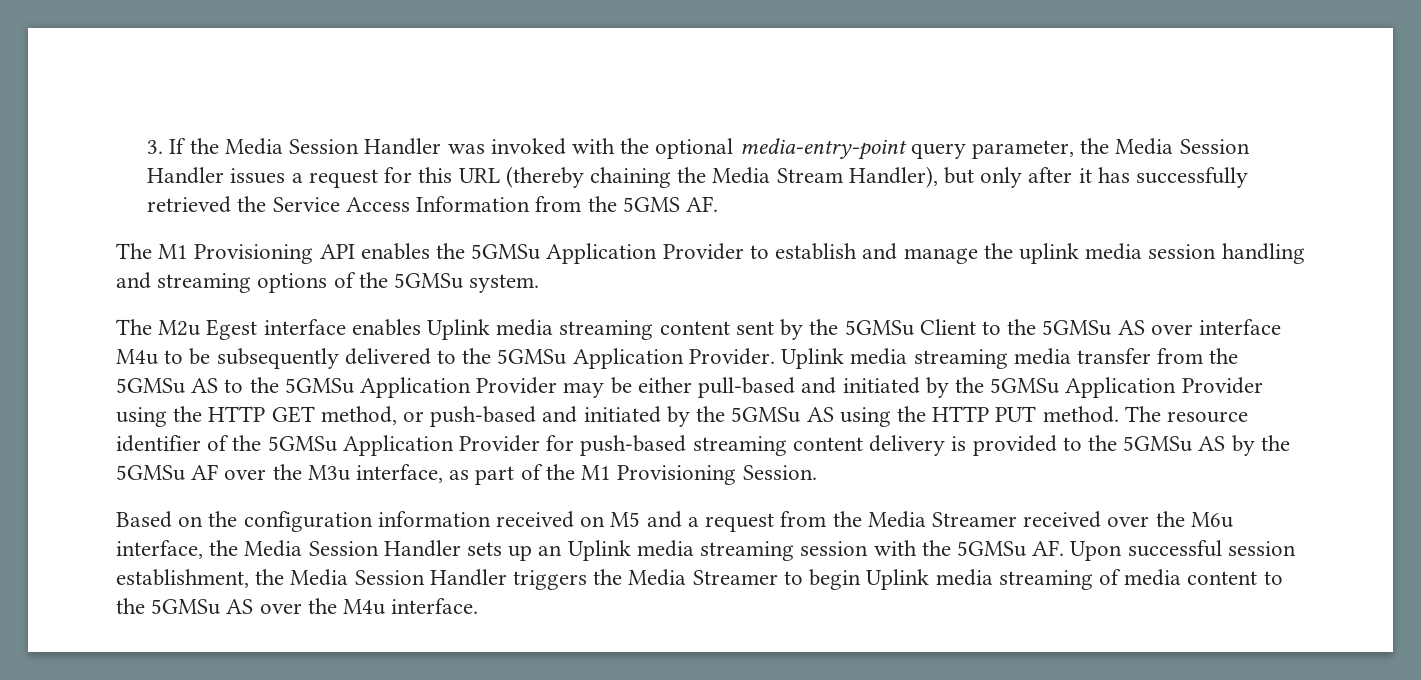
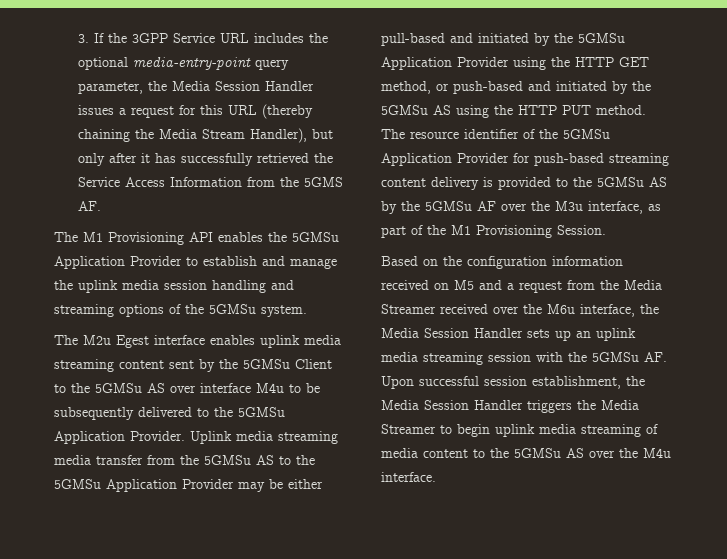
[224,138,615,155] Media Session Handler was invoked with -> [131,33,304,43] 3GPP Service URL includes
[427,319,491,340] Uplink -> [260,335,300,348] uplink
[567,540,631,561] Uplink -> [596,328,636,341] uplink
[866,569,930,590] Uplink -> [495,424,535,437] uplink

